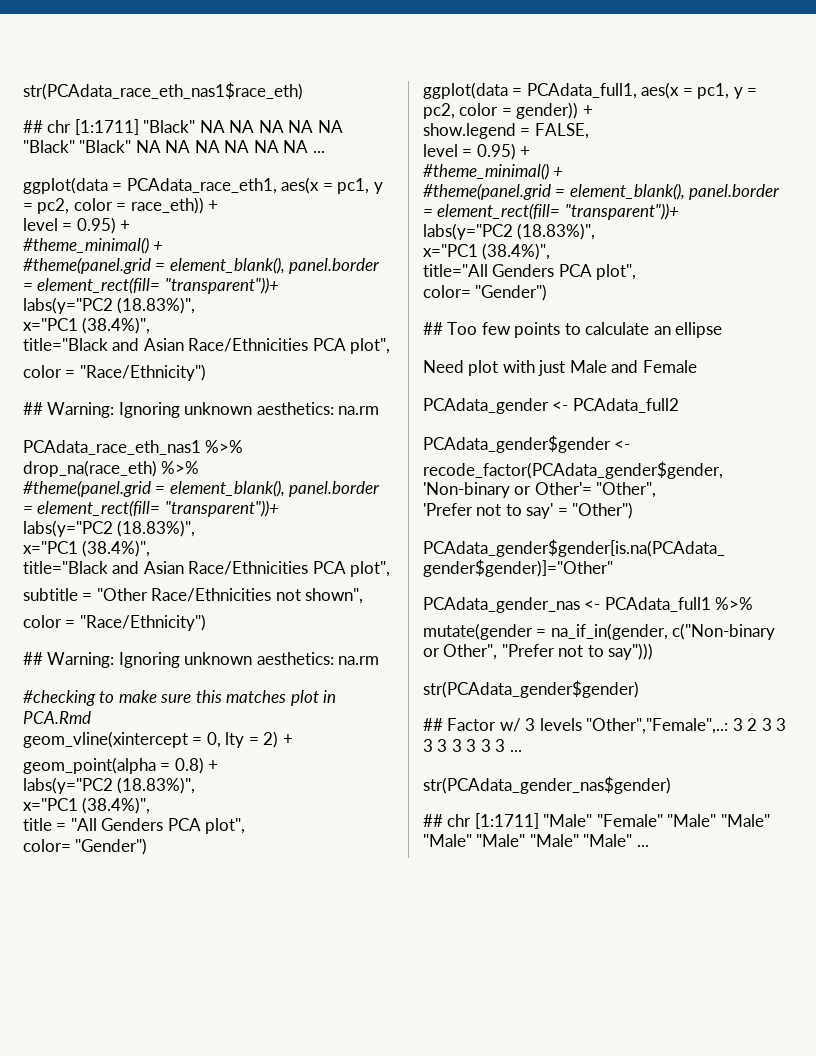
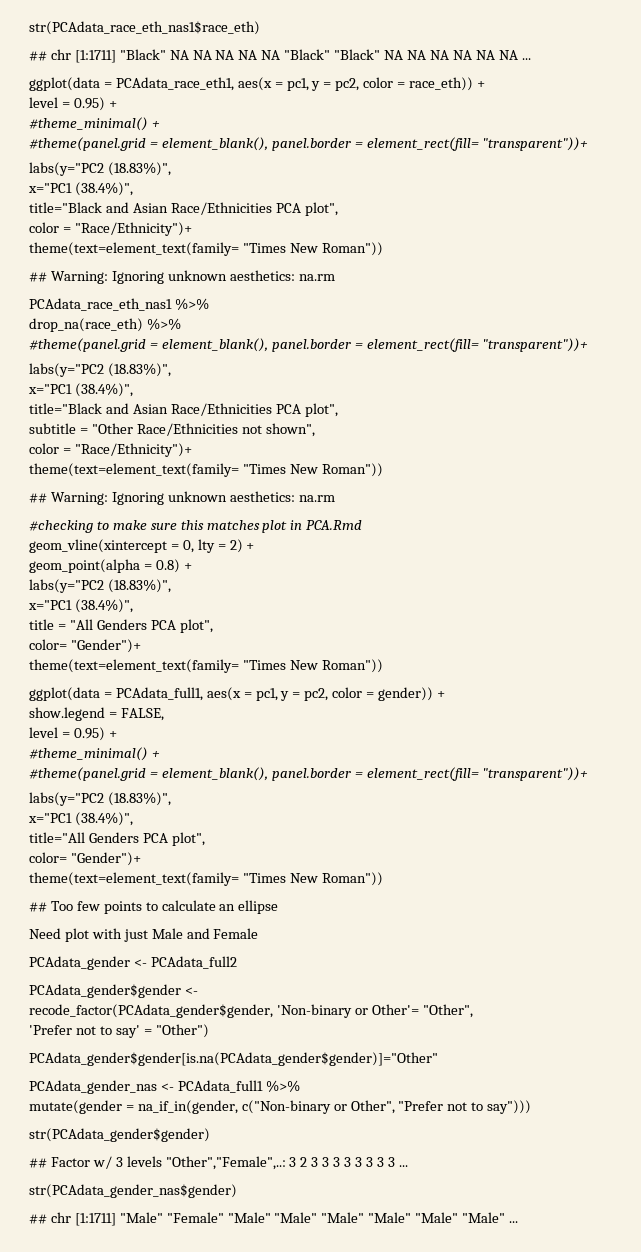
[79,364,206,381] "Race/Ethnicity") -> [74,222,192,236] [29,242,383,256] "Race/Ethnicity")+ // theme(text=element_text(family= "Times New Roman"))
[79,614,206,631] "Race/Ethnicity") -> [74,443,192,457] [29,463,383,477] "Race/Ethnicity")+ // theme(text=element_text(family= "Times New Roman"))
[75,838,148,855] "Gender") -> [70,639,141,653] [29,659,383,673] "Gender")+ // theme(text=element_text(family= "Times New Roman"))
[475,284,548,301] "Gender") -> [70,852,141,866] [29,872,383,886] "Gender")+ // theme(text=element_text(family= "Times New Roman"))

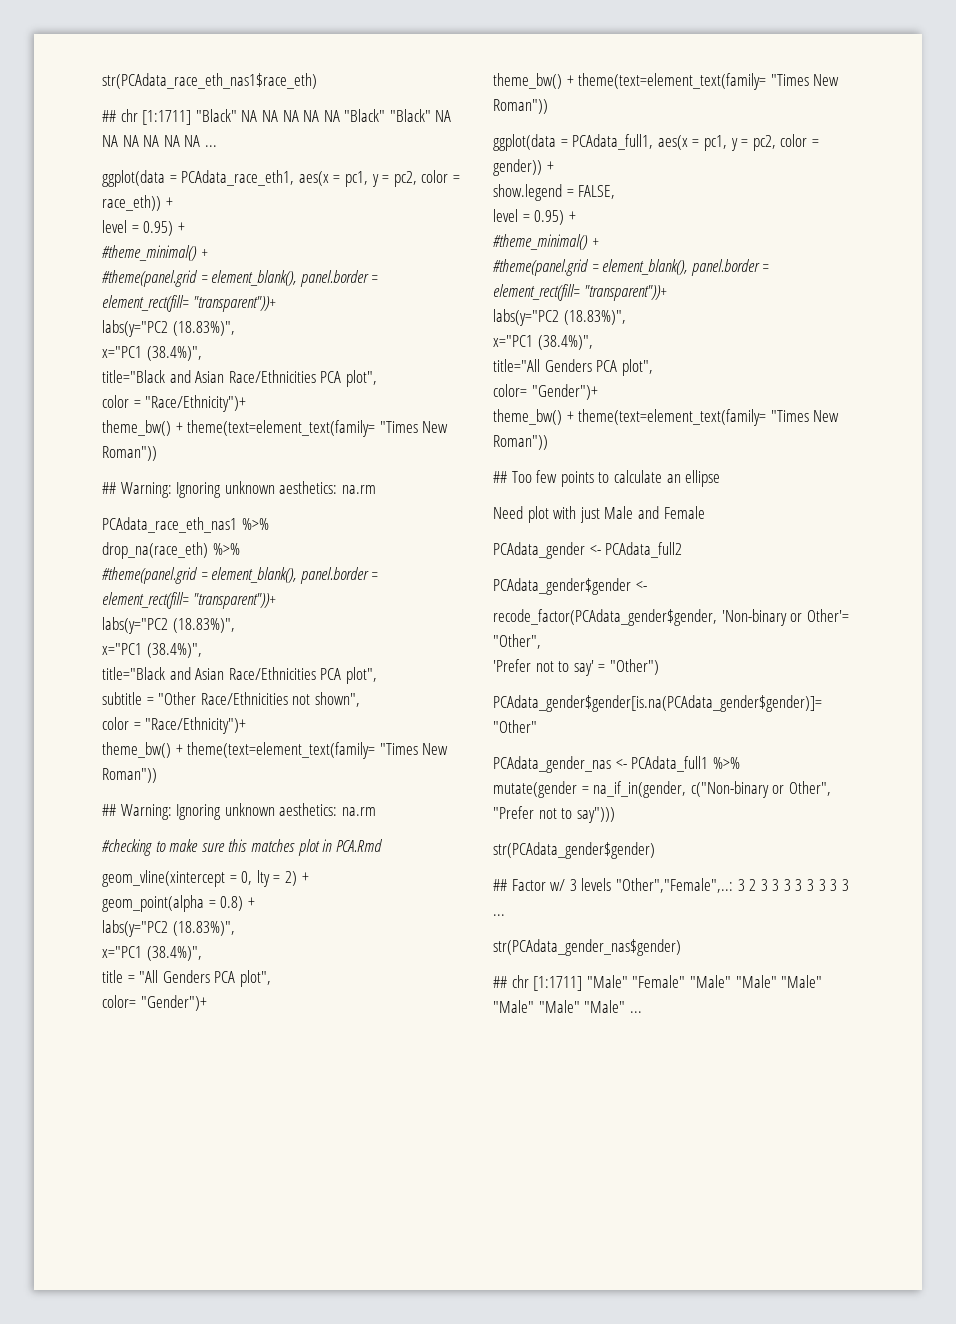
(192, 229) none -> [102,420,183,436] theme_bw() +
(192, 450) none -> [102,742,183,758] theme_bw() +
(141, 646) none -> [493,73,574,89] theme_bw() +
(141, 859) none -> [493,409,574,425] theme_bw() +

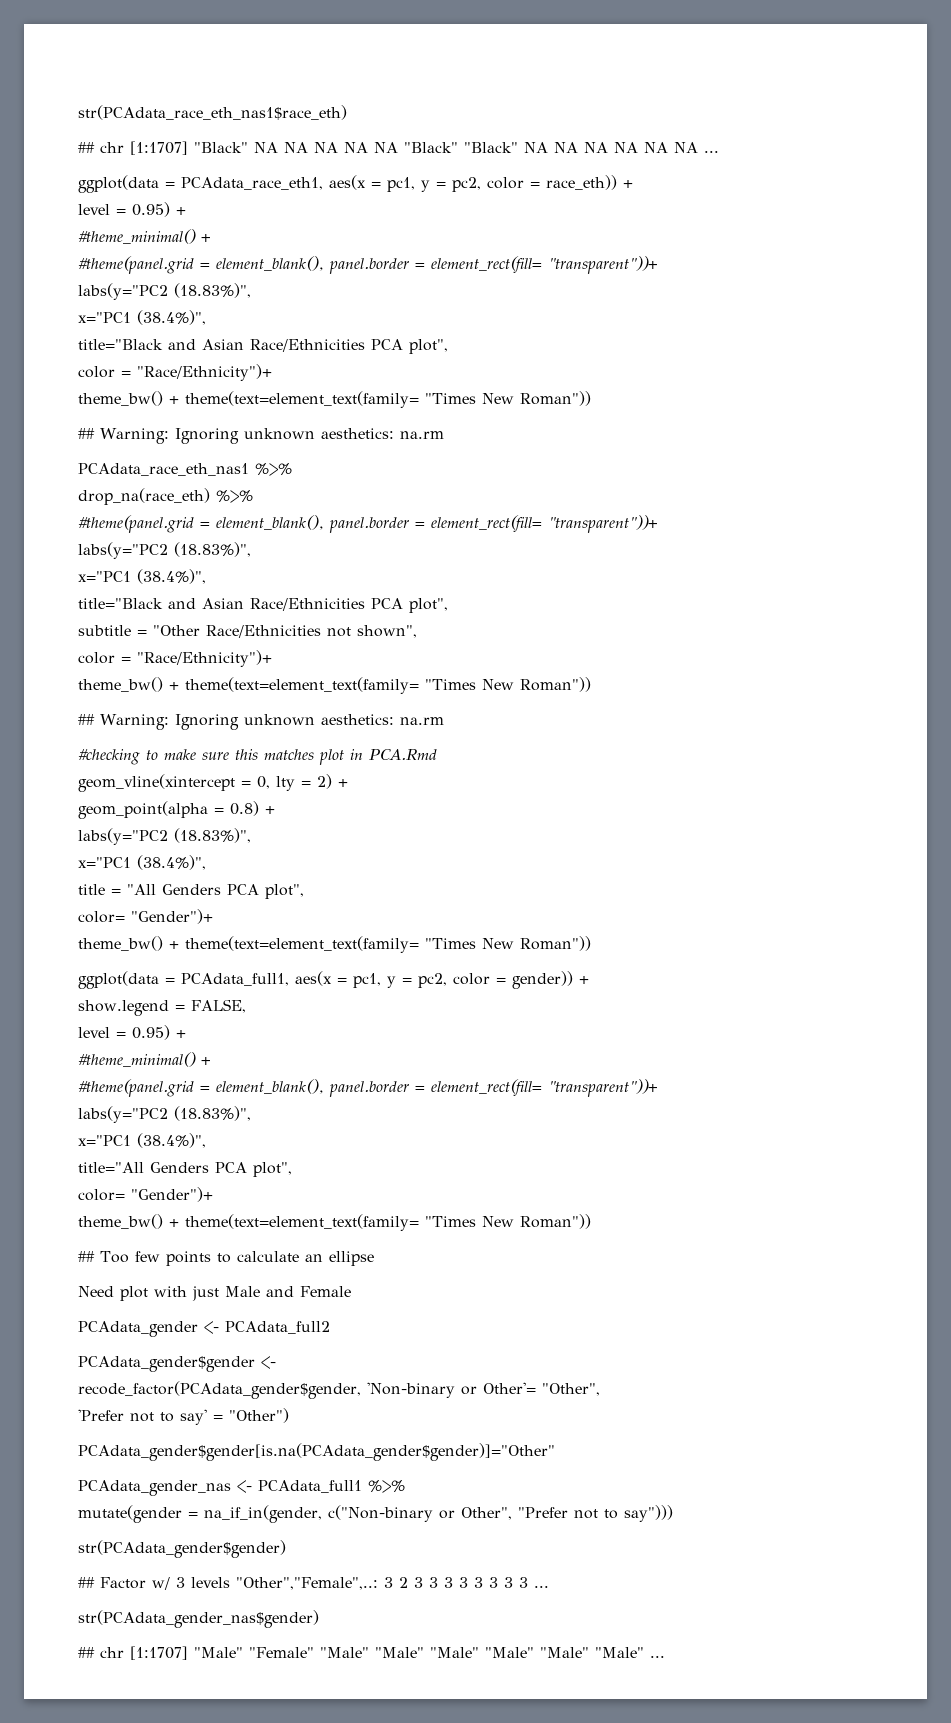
[142,110,192,125] [1:1711] -> [130,141,188,155] [1:1707]
[533,976,583,991] [1:1711] -> [130,1646,188,1660] [1:1707]

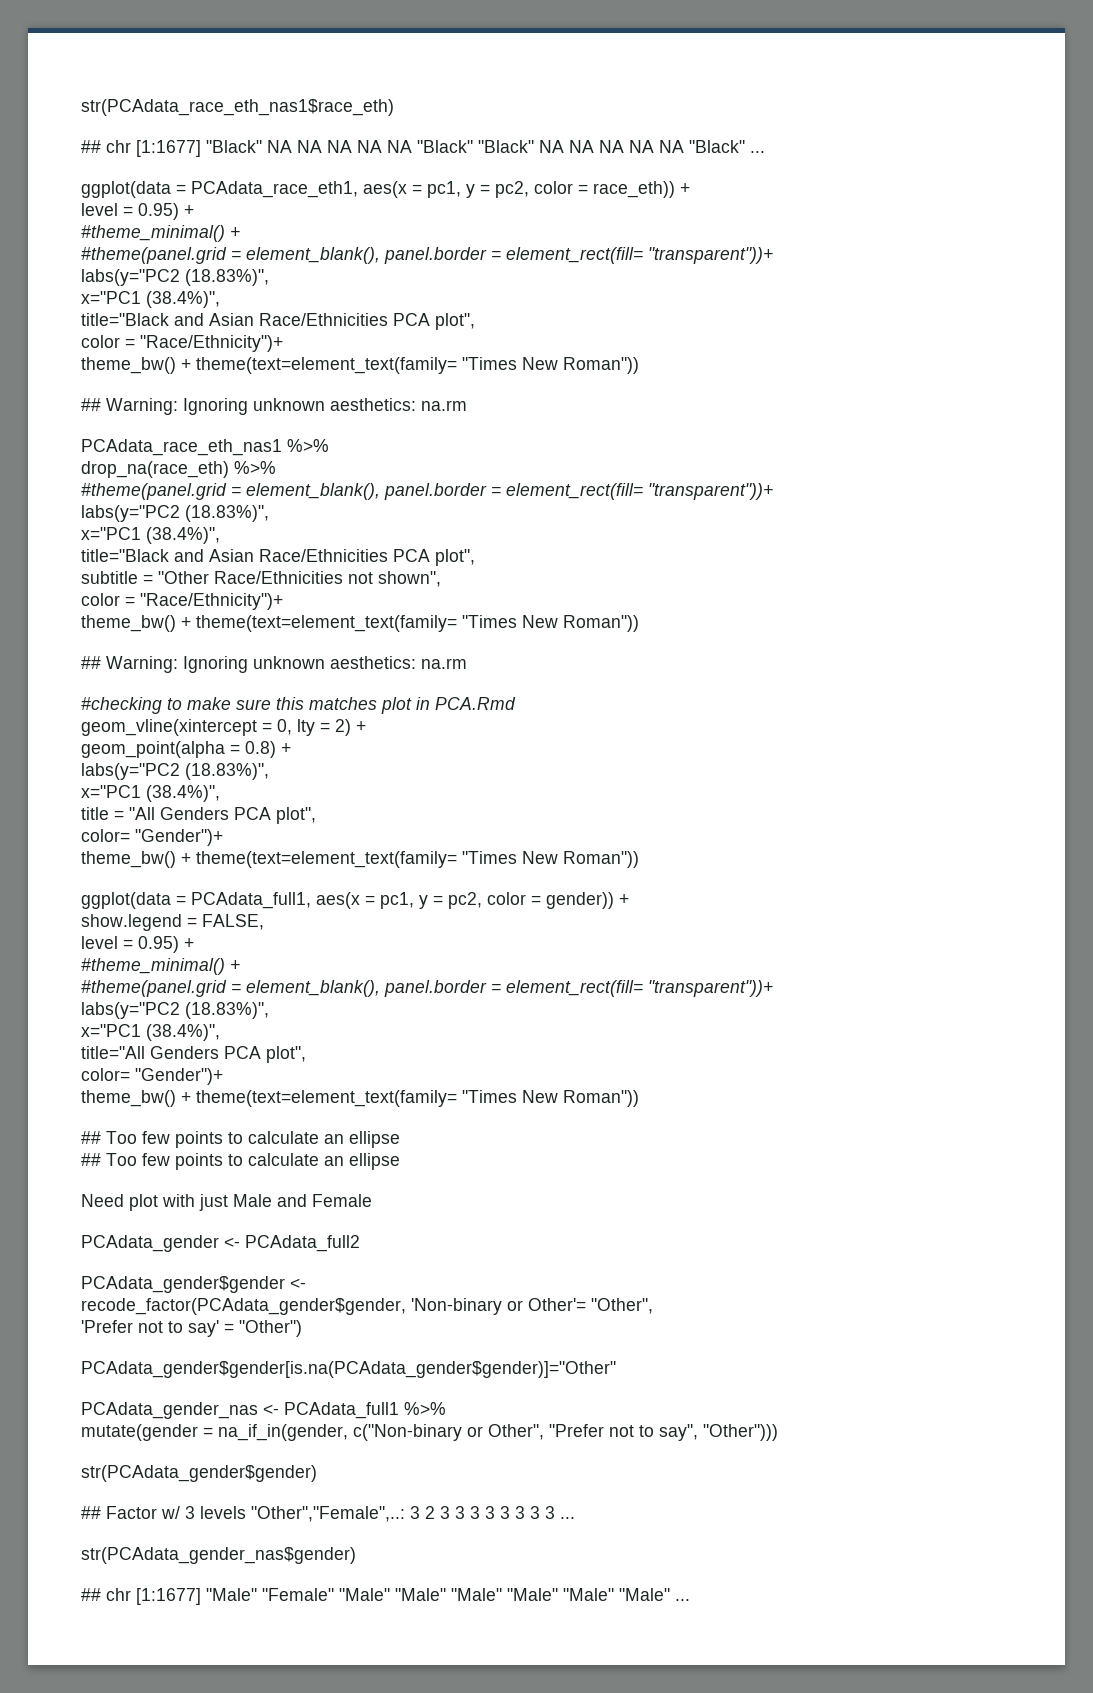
[130,141,188,155] [1:1707] -> [136,140,201,157] [1:1677]
[674,142,698,153] NA -> [689,140,745,153] "Black"
(374, 1258) none -> [81,1153,400,1170] // ## Too few points to calculate an ellipse
[624,1505,673,1522] say"))) -> [659,1424,778,1441] say", "Other")))
[130,1646,188,1660] [1:1707] -> [136,1588,201,1605] [1:1677]

